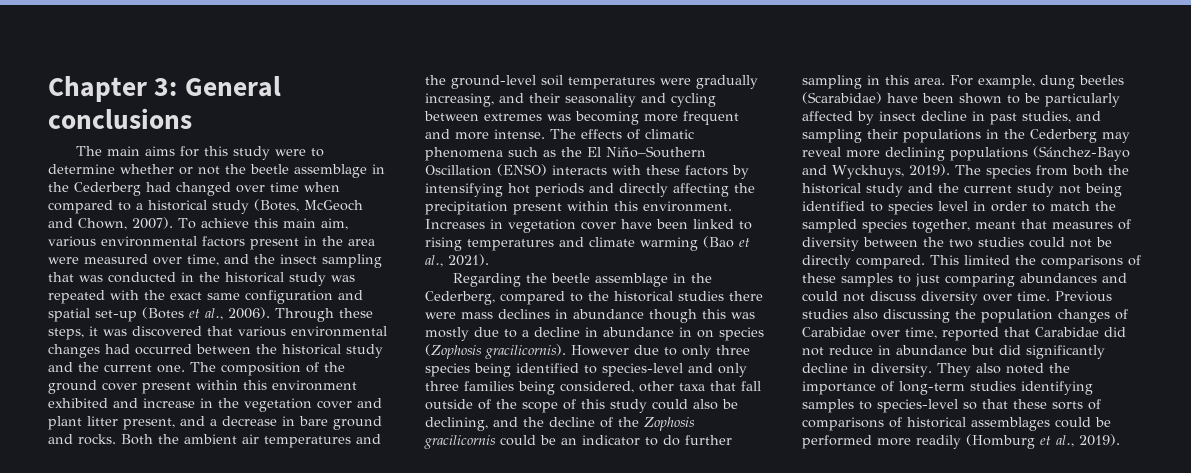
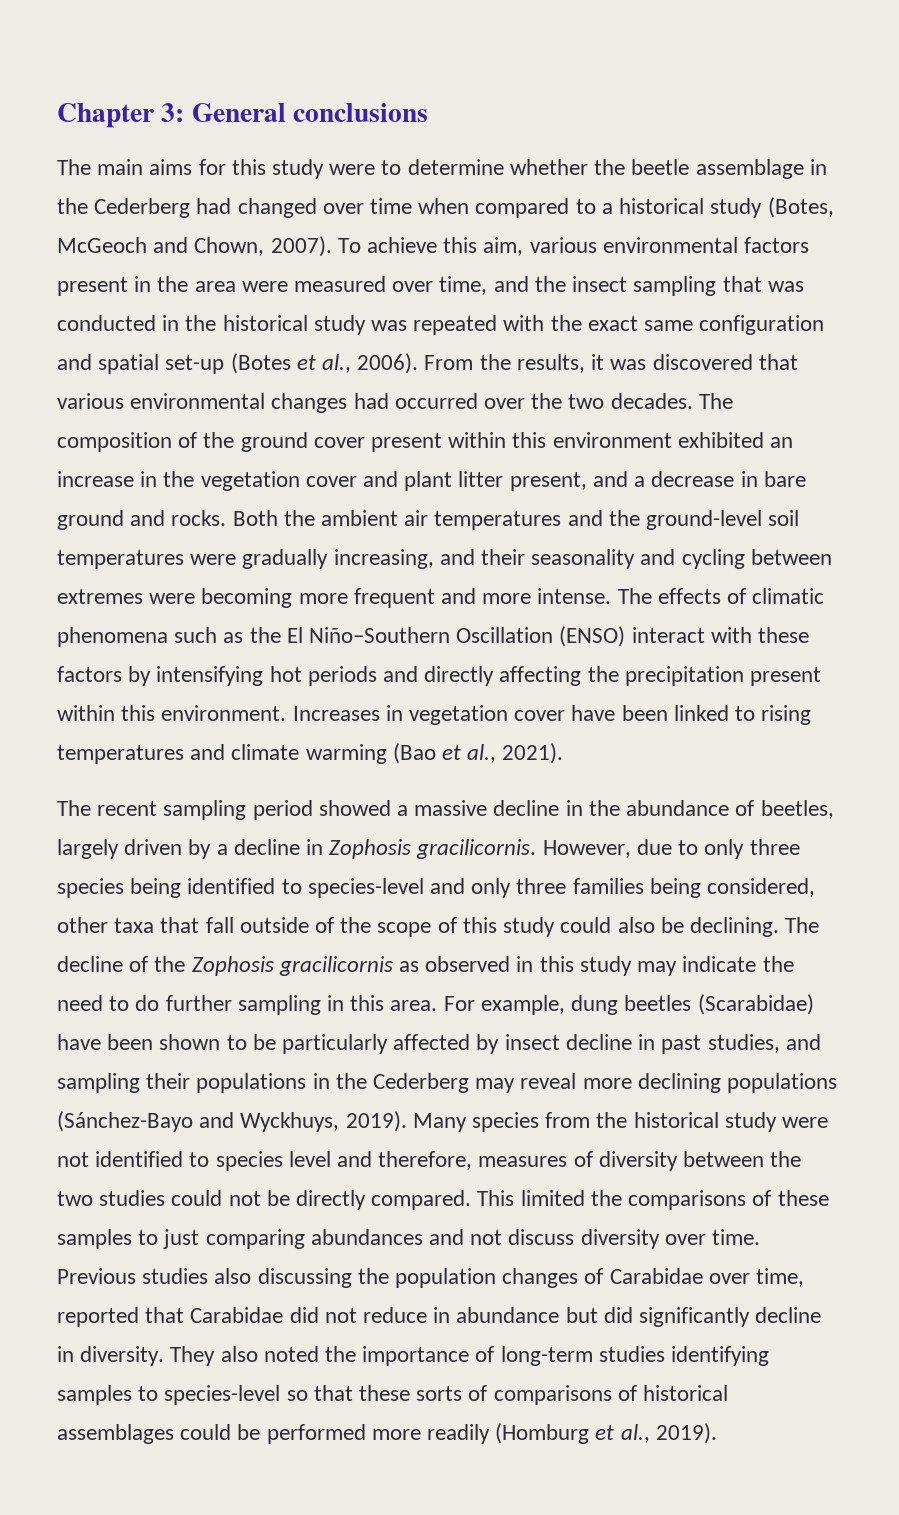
[179,166,220,175] or not -> (588, 167) none
[282,218,316,228] main -> (478, 245) none
[275,308,373,322] [48,328,84,340] Through these steps, -> [424,354,585,373] From the results,
[196,344,383,358] [48,362,185,373] between the historical study and the current one. -> [484,393,693,409] over the two decades.
[113,398,138,408] and -> [770,437,794,448] an
[547,114,571,121] was -> [149,593,196,604] were
[552,165,607,175] interacts -> [631,627,705,643] interact
[452,273,712,287] [425,291,763,305] [425,309,755,323] [425,327,764,341] [425,344,629,359] Regarding the beetle assemblage in the Cederberg, compared to the historical studies there were mass declines in abundance though this was mostly due to a decline in abundance in on species (Zophosis gracilicornis). However -> [57,800,834,820] [57,839,631,859] The recent sampling period showed a massive decline in the abundance of beetles, largely driven by a decline in Zophosis gracilicornis. However,
[425,417,544,431] declining, and the -> [689,917,820,937] declining. The
[500,435,640,446] could be an indicator -> [399,956,794,976] [57,995,103,1011] as observed in this study may indicate the need
[955,165,981,175] The -> [412,1113,467,1132] Many
[1072,165,1129,176] [802,183,1122,197] [802,201,1116,215] [802,219,1047,233] both the historical study and the current study not being identified to species level in order to match the sampled species together, meant that -> [596,1112,829,1132] [57,1151,473,1171] the historical study were not identified to species level and therefore,
[802,291,838,302] could -> (465, 1237) none

